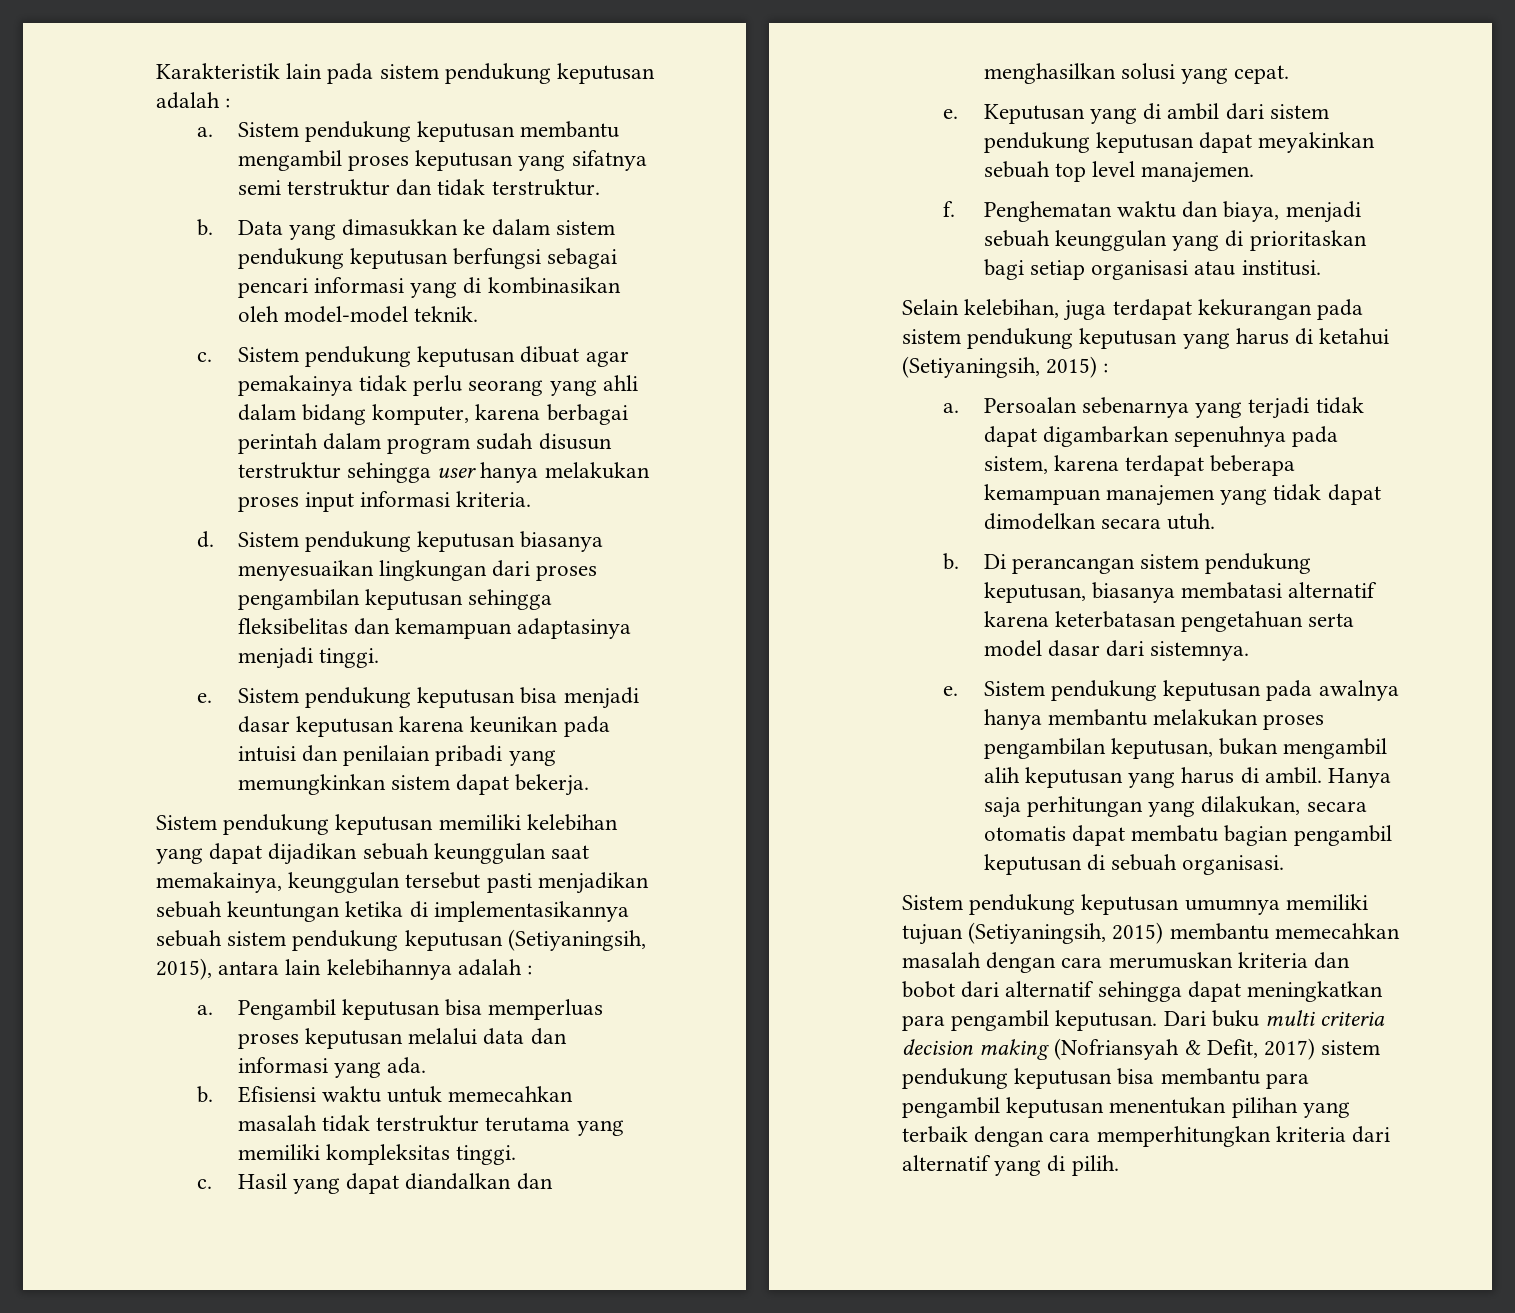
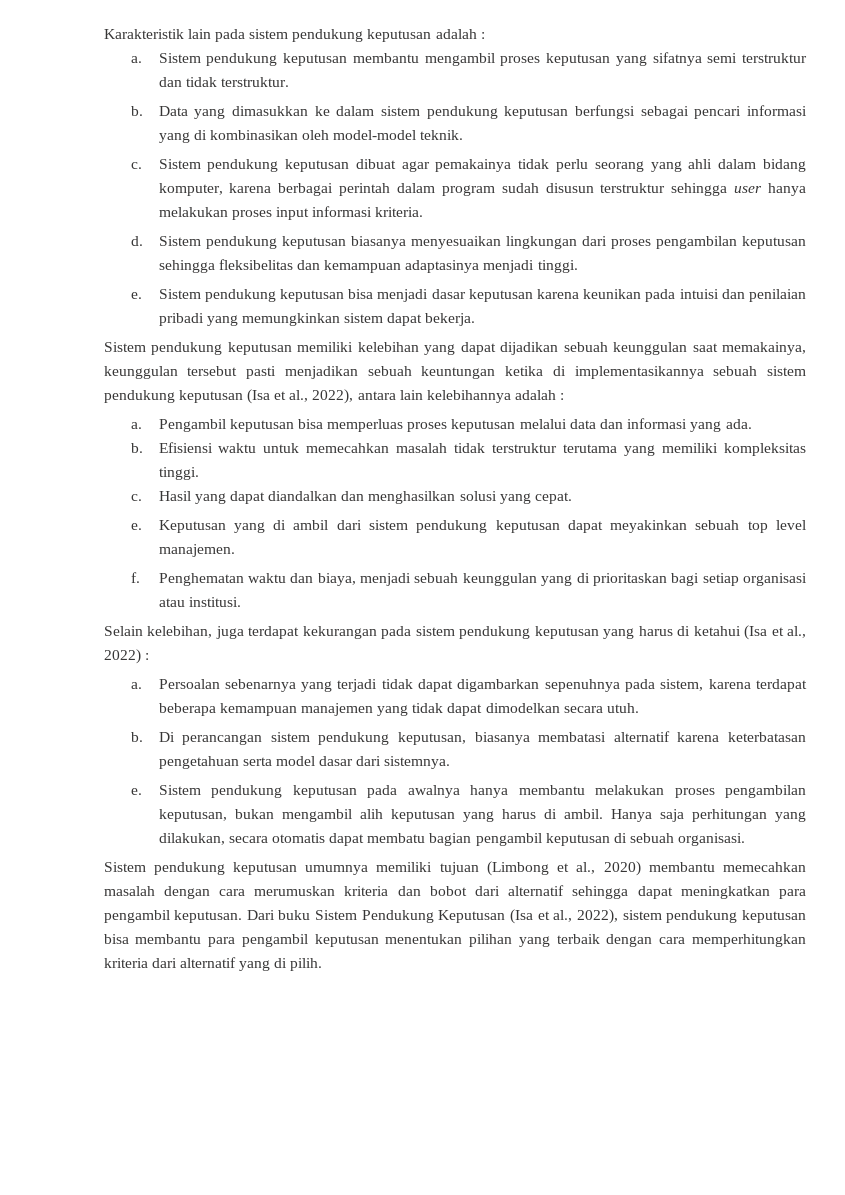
[507,929,646,951] [155,958,212,980] (Setiyaningsih, 2015), -> [246,389,354,404] (Isa et al., 2022),
[901,356,1098,378] (Setiyaningsih, 2015) -> [744,625,807,640] [103,649,141,664] (Isa et al., 2022)
[968,922,1164,944] (Setiyaningsih, 2015) -> [486,861,641,876] (Limbong et al., 2020)
[1264,1010,1386,1026] [901,1038,1315,1060] multi criteria decision making (Nofriansyah & Defit, 2017) -> [315,909,619,924] Sistem Pendukung Keputusan (Isa et al., 2022),

